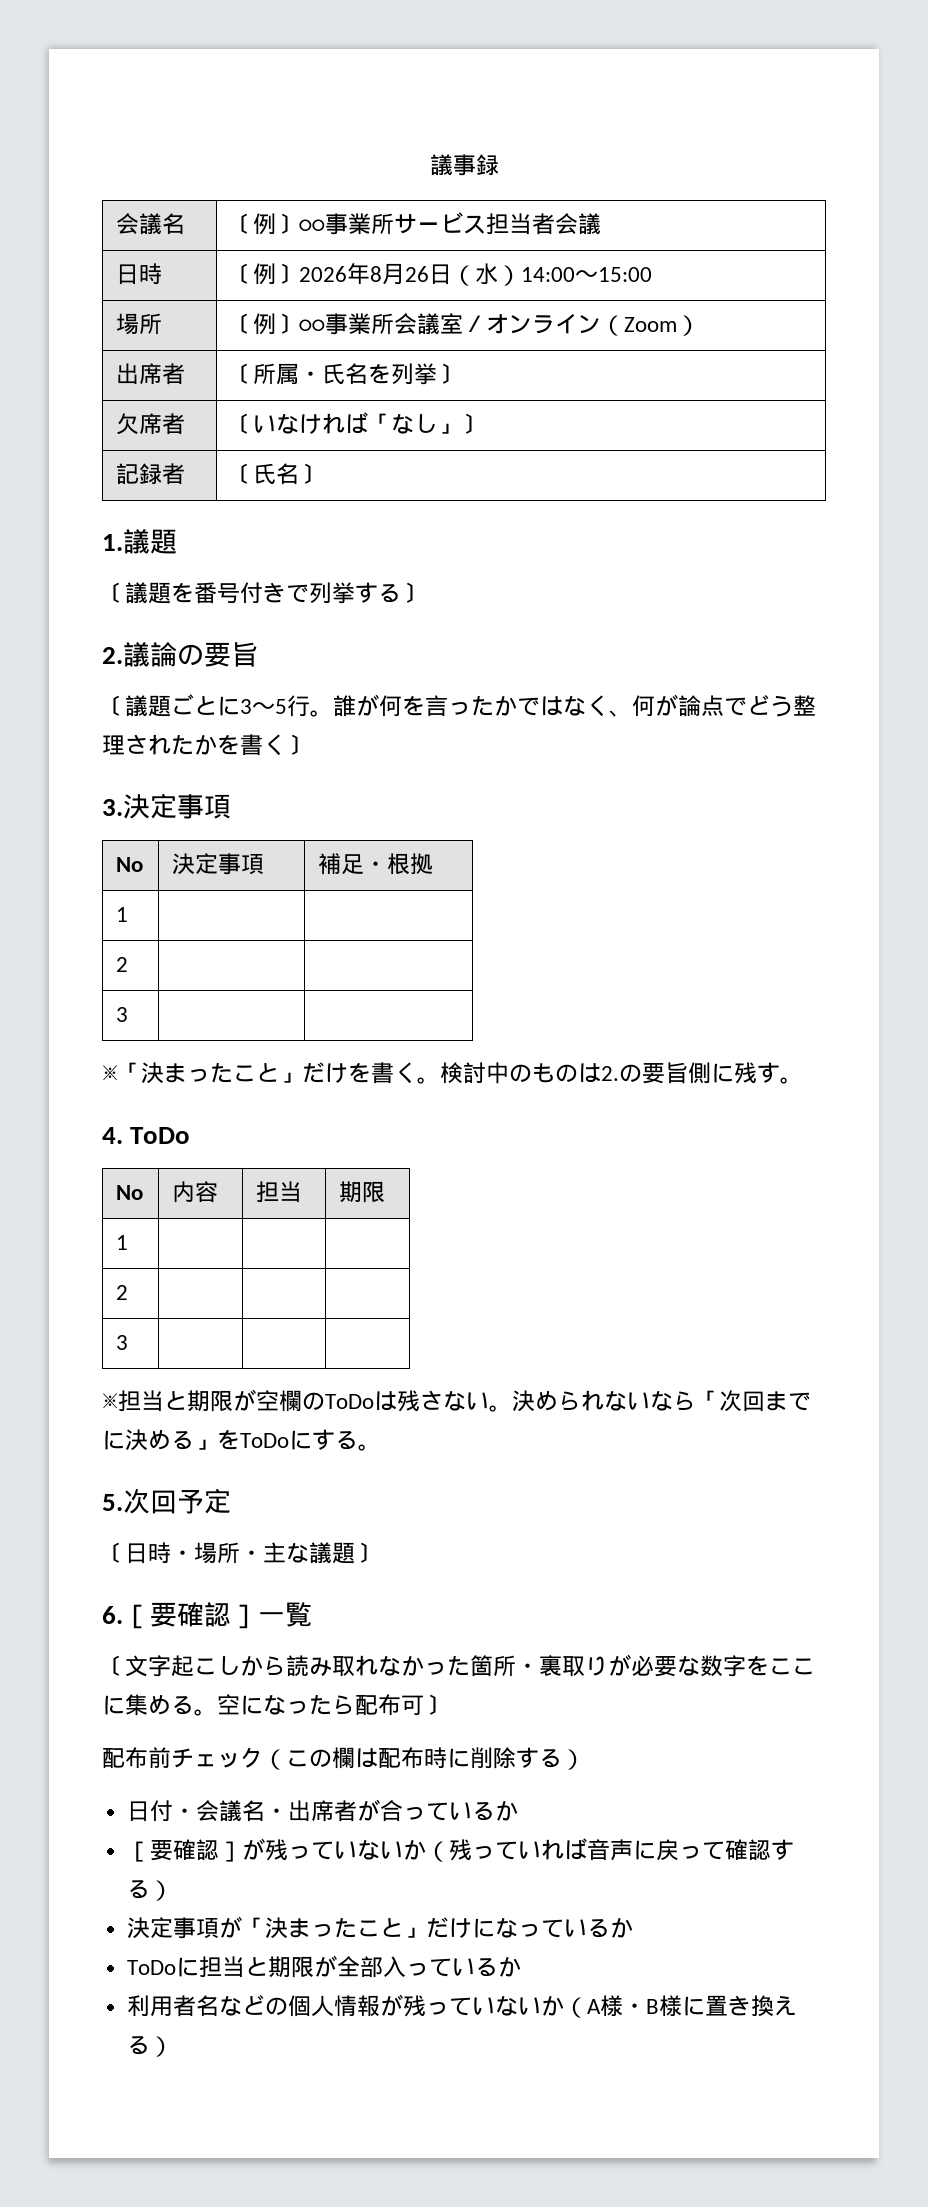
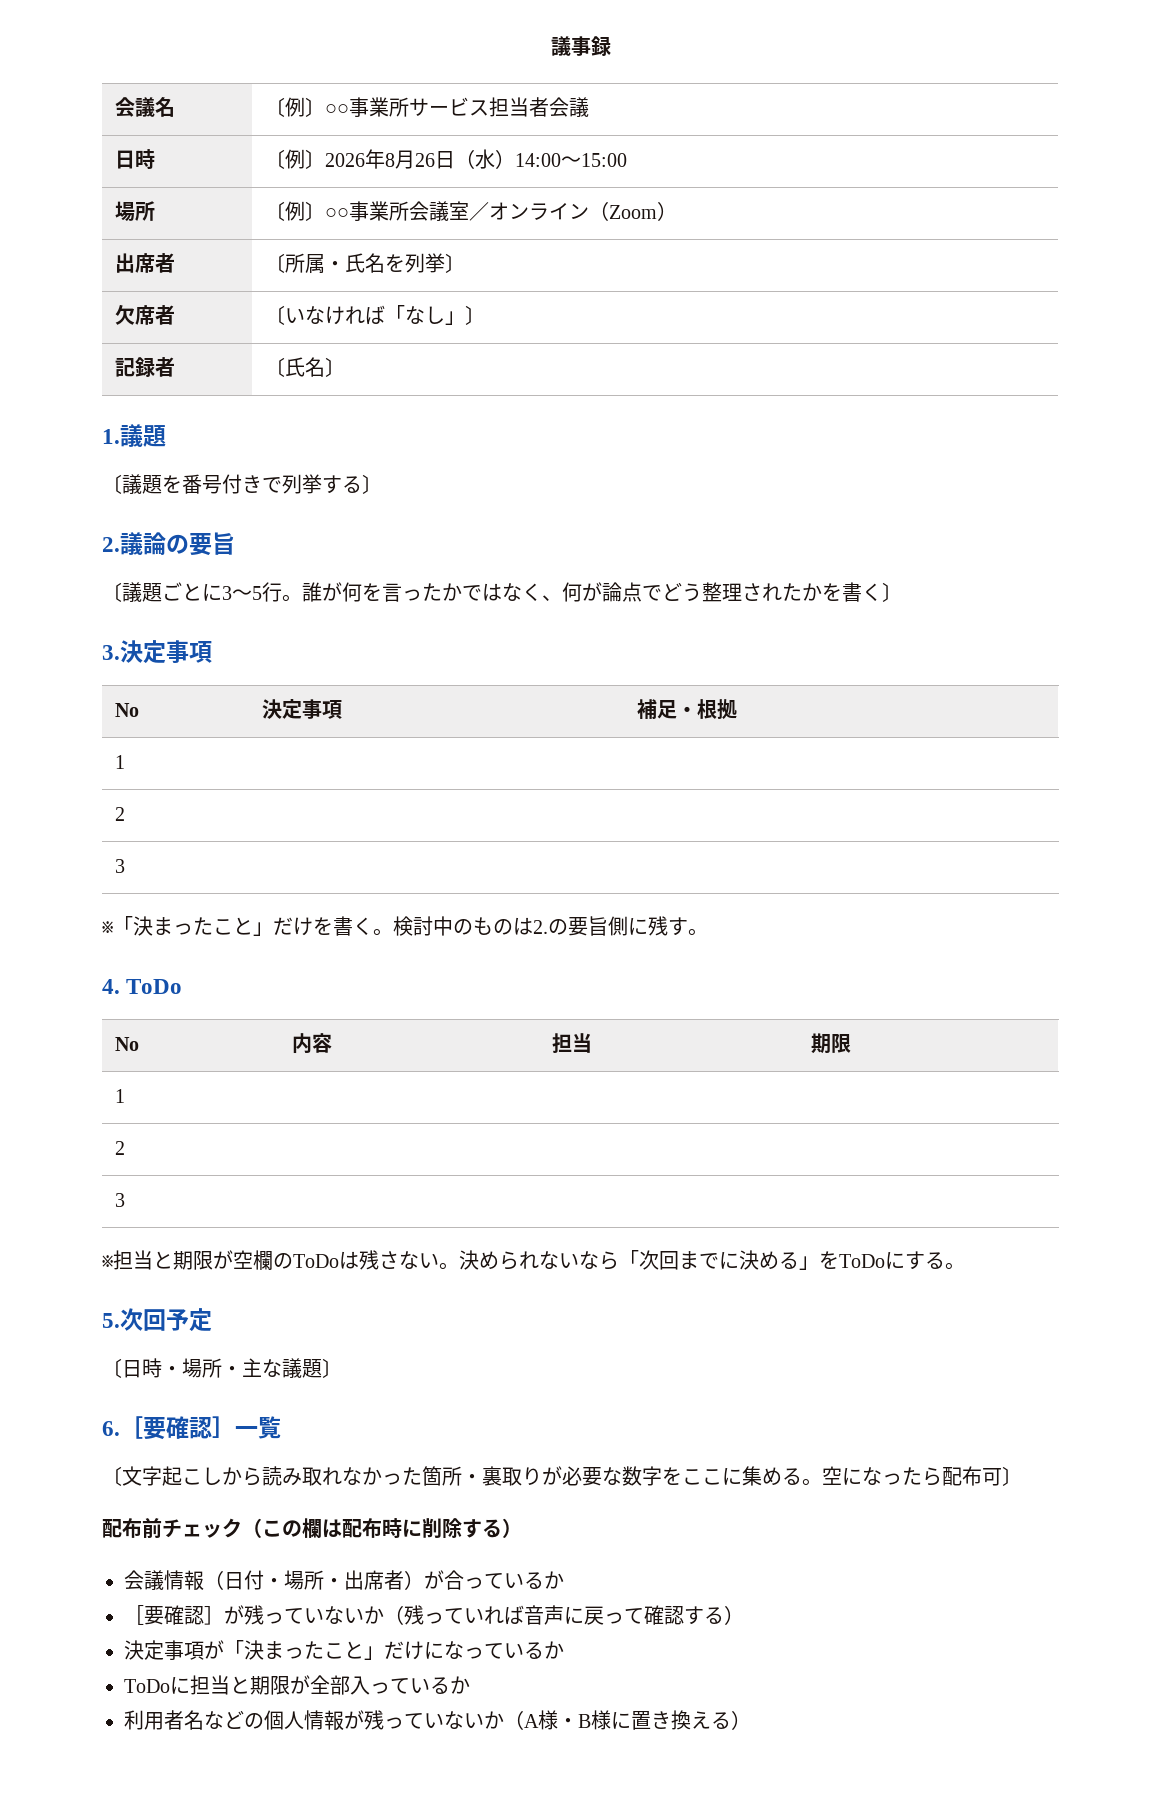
[127,1800,266,1822] 日付・会議名 -> [124,1570,324,1591] 会議情報（日付・場所
(358, 1811) none -> [404,1570,424,1590] ）

